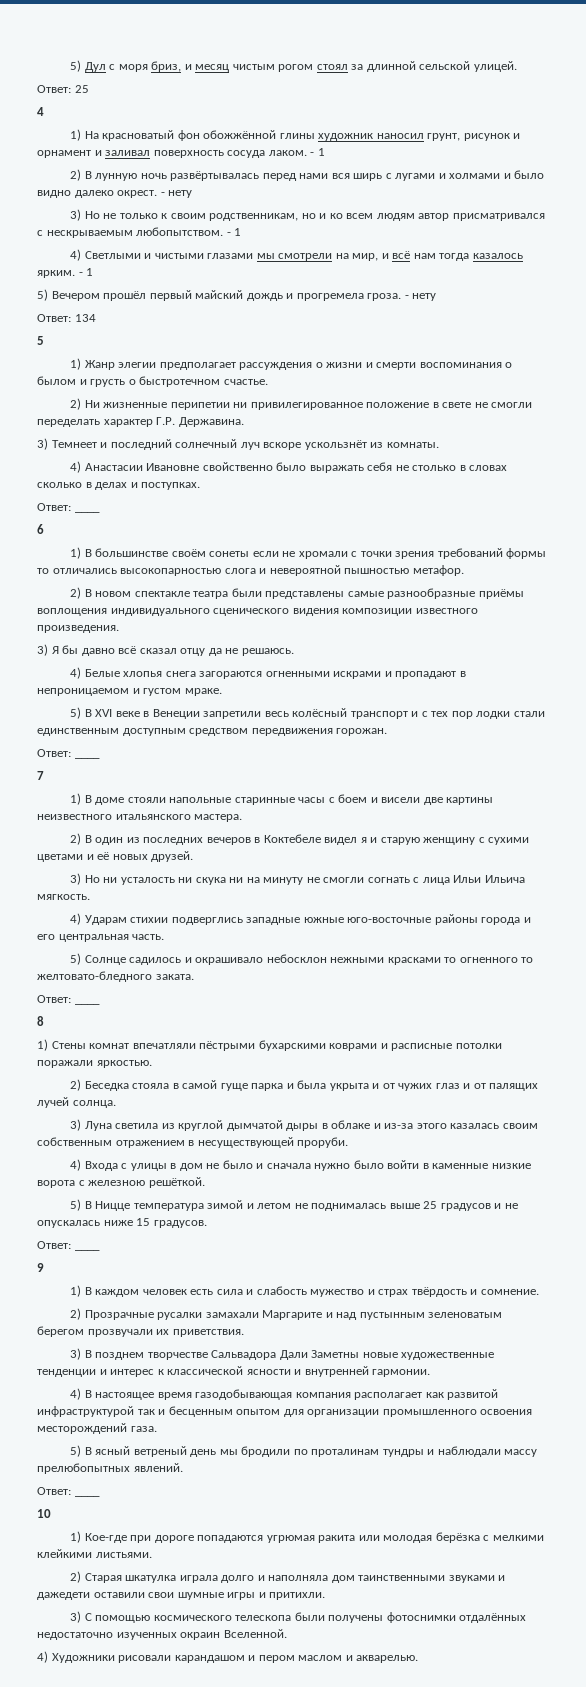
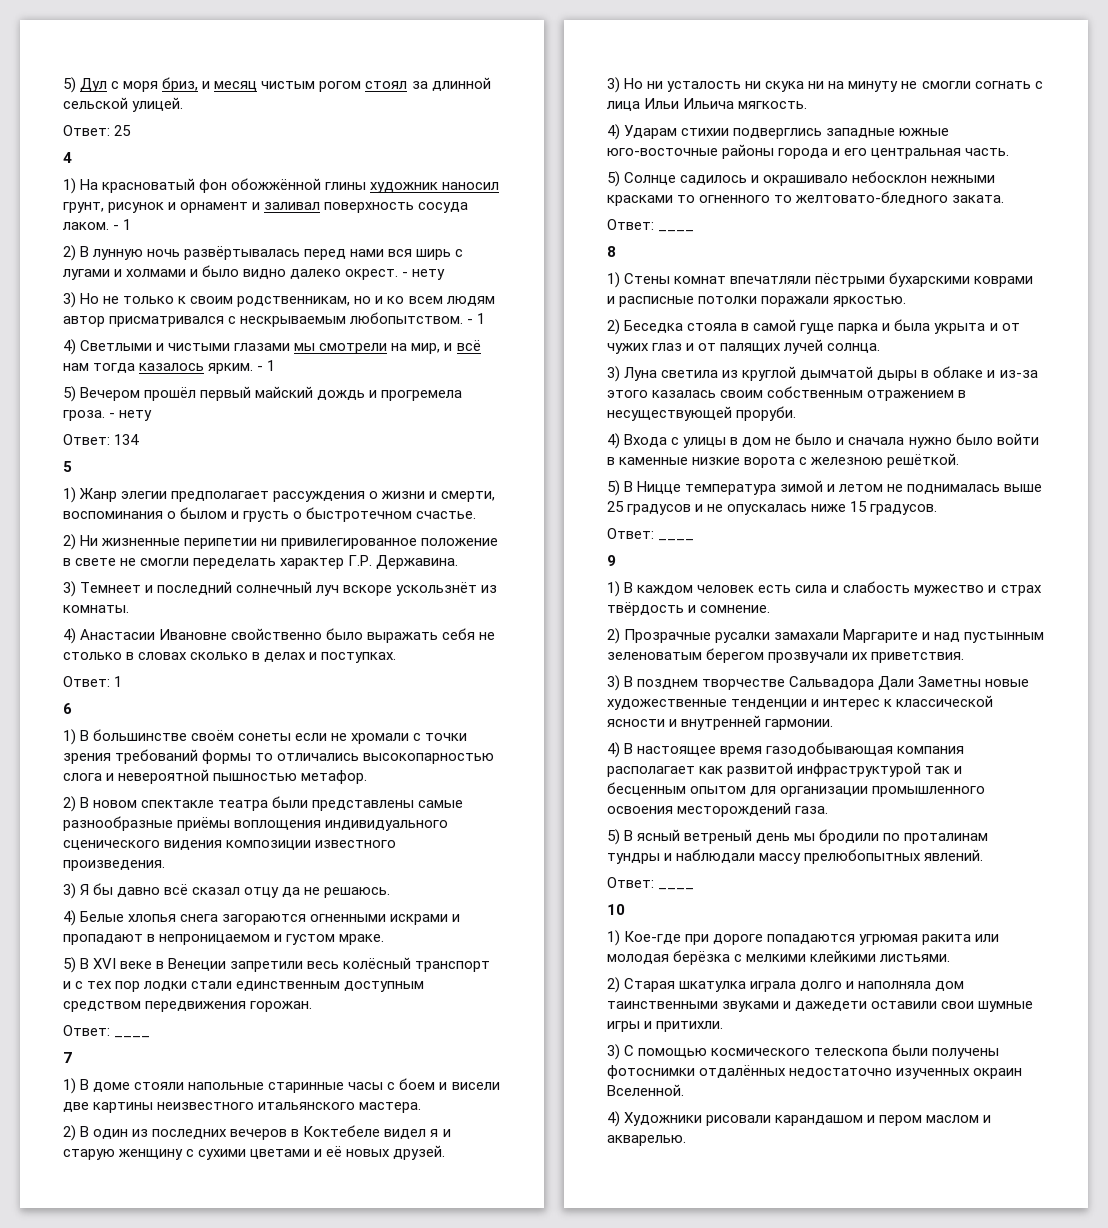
[376,362,417,370] смерти -> [441,491,496,502] смерти,
[74,511,100,513] ____ -> [114,676,123,687] 1

